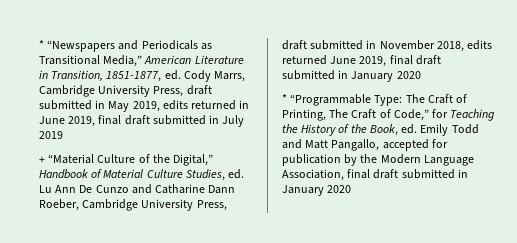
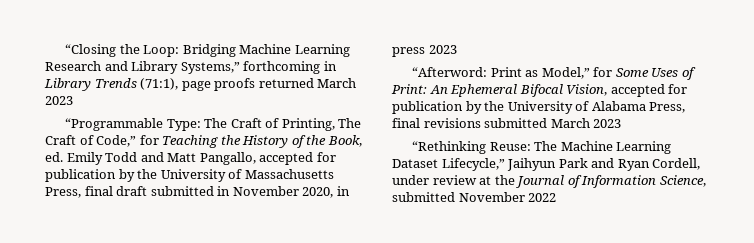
[39,40,212,52] [39,55,244,67] [39,70,246,82] [39,85,212,97] [39,100,250,112] [39,115,245,127] [39,131,63,139] [39,154,214,166] [39,169,245,181] [39,184,236,194] [39,199,227,211] [282,40,493,52] [282,55,441,67] [282,70,421,82] [282,94,287,103] * “Newspapers and Periodicals as Transitional Media,” American Literature in Transition, 1851-1877, ed. Cody Marrs, Cambridge University Press, draft submitted in May 2019, edits returned in June 2019, final draft submitted in July 2019 // + “Material Culture of the Digital,” Handbook of Material Culture Studies, ed. Lu Ann De Cunzo and Catharine Dann Roeber, Cambridge University Press, draft submitted in November 2018, edits returned June 2019, final draft submitted in January 2020 // * -> [64,44,350,57] [45,61,337,74] [44,78,357,91] [45,96,73,105] “Closing the Loop: Bridging Machine Learning Research and Library Systems,” forthcoming in Library Trends (71:1), page proofs returned March 2023 //
[380,154,474,166] [282,169,468,181] [282,185,352,196] Modern Language Association, final draft submitted in January 2020 -> [160,169,334,182] [45,186,350,198] [392,45,457,57] [411,67,696,80] [391,84,688,97] [392,101,686,114] [392,118,622,128] [411,141,672,154] [392,158,701,171] [392,175,706,188] [392,192,557,202] University of Massachusetts Press, final draft submitted in November 2020, in press 2023 // “Afterword: Print as Model,” for Some Uses of Print: An Ephemeral Bifocal Vision, accepted for publication by the University of Alabama Press, final revisions submitted March 2023 // “Rethinking Reuse: The Machine Learning Dataset Lifecycle,” Jaihyun Park and Ryan Cordell, under review at the Journal of Information Science, submitted November 2022

